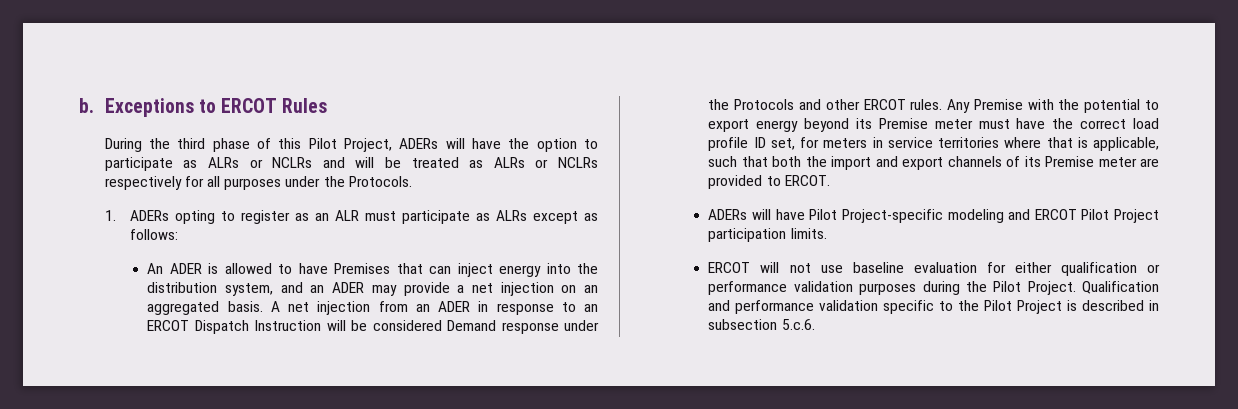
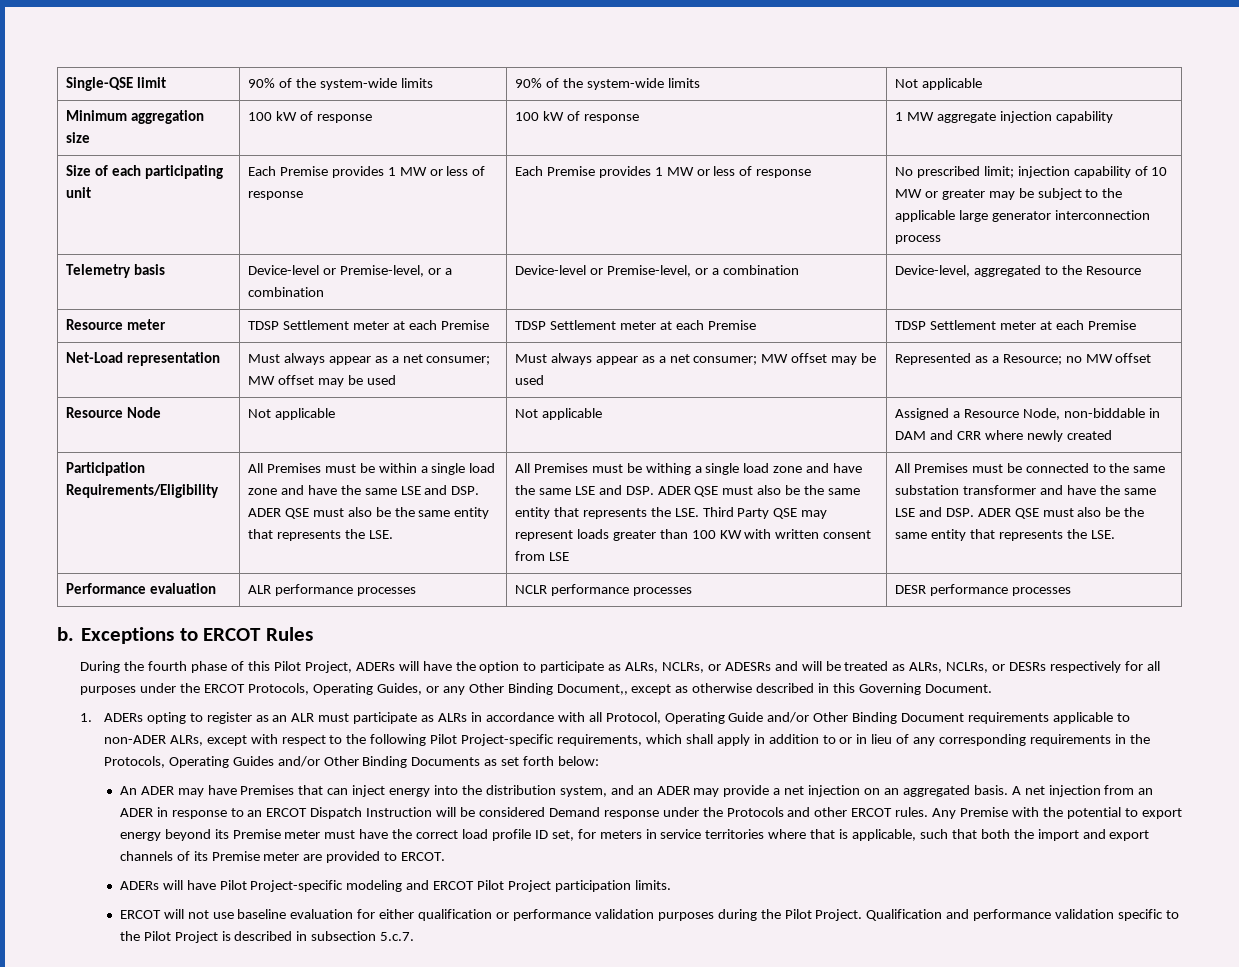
(79, 105) none -> [65,77,166,91] [247,78,433,90] [514,78,700,90] [894,78,982,90] [65,110,204,124] [65,132,90,143] [247,111,372,123] [514,111,639,123] [894,111,1113,123] [65,165,223,179] [65,187,91,198] [247,166,486,178] [247,191,303,200] [514,166,812,178] [894,166,1168,178] [894,188,1123,200] [894,210,1150,222] [894,235,941,244] [65,264,165,278] [247,265,452,277] [247,287,324,297] [514,265,799,277] [894,265,1141,277] [65,319,166,330] [247,320,489,330] [514,320,756,330] [894,320,1136,330] [65,352,220,366] [247,353,491,365] [247,375,396,387] [514,353,877,365] [514,375,544,385] [894,353,1152,365] [65,407,161,418] [247,408,335,420] [514,408,602,420] [894,408,1160,420] [894,430,1112,442] [65,462,145,476] [65,484,219,498] [247,463,496,475] [247,485,480,495] [247,507,490,519] [247,529,393,541] [514,463,863,475] [514,485,861,497] [514,507,828,519] [514,529,872,541] [514,551,569,561] [894,463,1166,473] [894,485,1156,495] [894,507,1145,519] [894,529,1115,541] [65,583,216,594] [247,584,416,596] [514,584,692,596] [894,584,1071,596] Single-QSE limit | 90% of the system-wide limits | 90% of the system-wide limits | Not applicable // Minimum aggregation size | 100 kW of response | 100 kW of response | 1 MW aggregate injection capability // Size of each participating unit | Each Premise provides 1 MW or less of response | Each Premise provides 1 MW or less of response | No prescribed limit; injection capability of 10 MW or greater may be subject to the applicable large generator interconnection process // Telemetry basis | Device-level or Premise-level, or a combination | Device-level or Premise-level, or a combination | Device-level, aggregated to the Resource // Resource meter | TDSP Settlement meter at each Premise | TDSP Settlement meter at each Premise | TDSP Settlement meter at each Premise // Net-Load representation | Must always appear as a net consumer; MW offset may be used | Must always appear as a net consumer; MW offset may be used | Represented as a Resource; no MW offset // Resource Node | Not applicable | Not applicable | Assigned a Resource Node, non-biddable in DAM and CRR where newly created // Participation Requirements/Eligibility | All Premises must be within a single load zone and have the same LSE and DSP. ADER QSE must also be the same entity that represents the LSE. | All Premises must be withing a single load zone and have the same LSE and DSP. ADER QSE must also be the same entity that represents the LSE. Third Party QSE may represent loads greater than 100 KW with written consent from LSE | All Premises must be connected to the same substation transformer and have the same LSE and DSP. ADER QSE must also be the same entity that represents the LSE. // Performance evaluation | ALR performance processes | NCLR performance processes | DESR performance processes //
[177,138,206,149] third -> [148,661,188,671] fourth
[207,157,313,168] ALRs or NCLRs -> [625,662,771,673] ALRs, NCLRs, or ADESRs
[493,157,598,168] ALRs or NCLRs -> [909,662,1047,673] ALRs, NCLRs, or DESRs
[348,176,412,187] Protocols. -> [204,683,992,695] ERCOT Protocols, Operating Guides, or any Other Binding Document,, except as otherwise described in this Governing Document.
[533,211,598,224] [130,229,179,240] except as follows: -> [470,712,1130,724] [103,734,1150,746] [103,756,600,768] in accordance with all Protocol, Operating Guide and/or Other Binding Document requirements applicable to non-ADER ALRs, except with respect to the following Pilot Project-specific requirements, which shall apply in addition to or in lieu of any corresponding requirements in the Protocols, Operating Guides and/or Other Binding Documents as set forth below:
[208,263,293,274] is allowed to -> [177,788,204,797] may
[781,319,815,330] 5.c.6. -> [380,932,415,941] 5.c.7.

